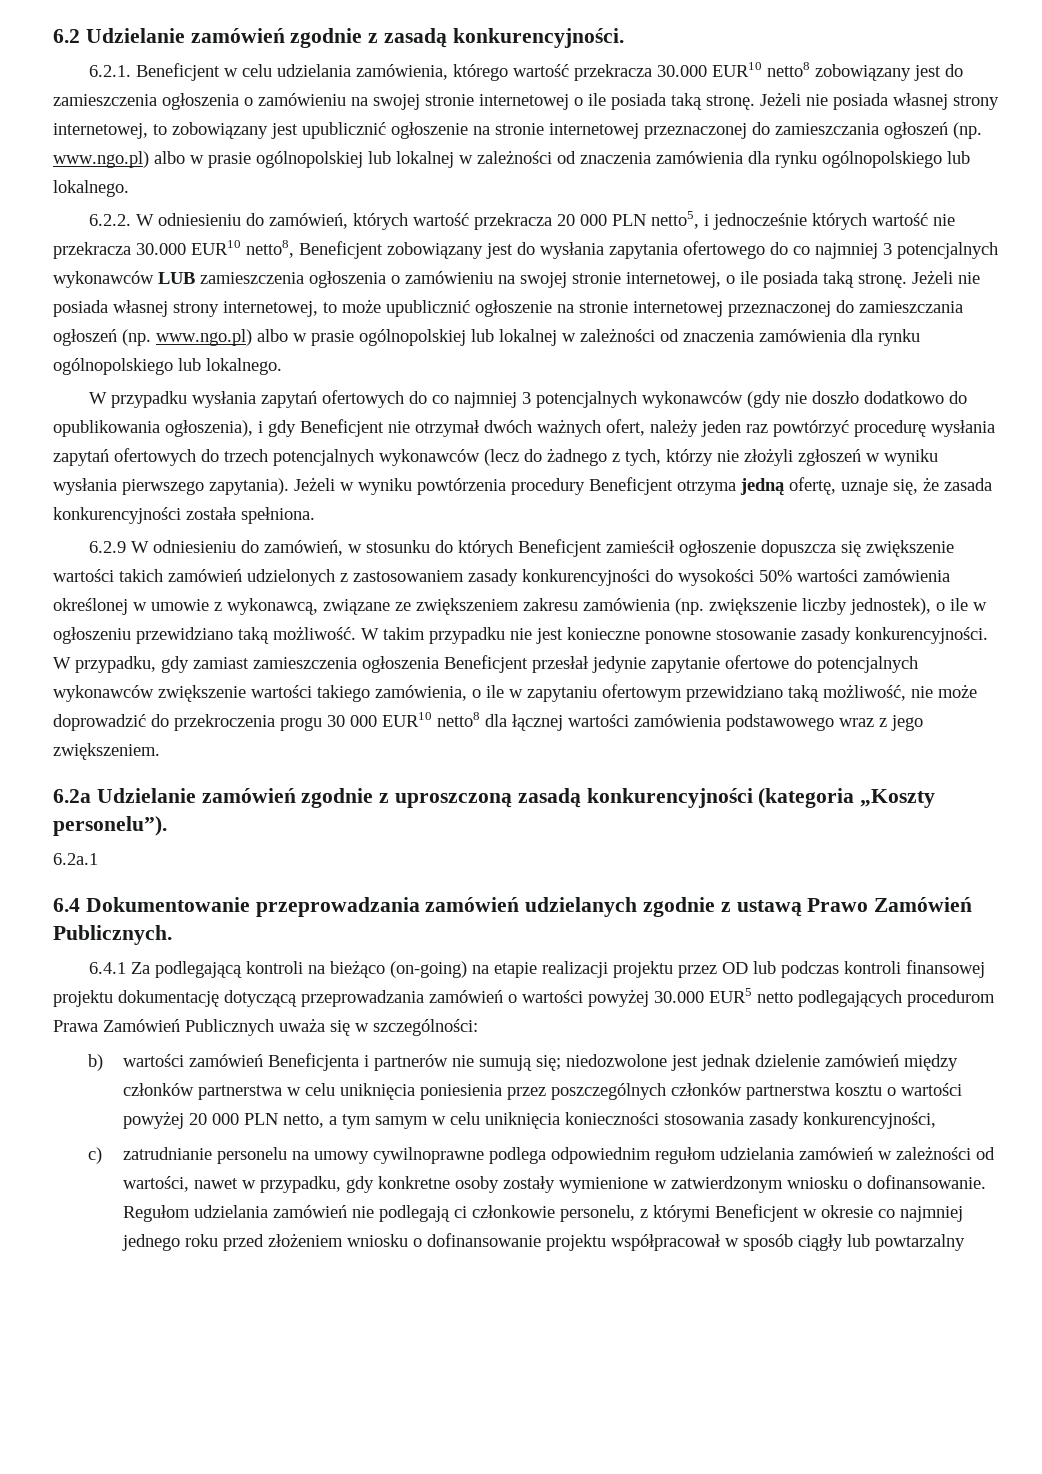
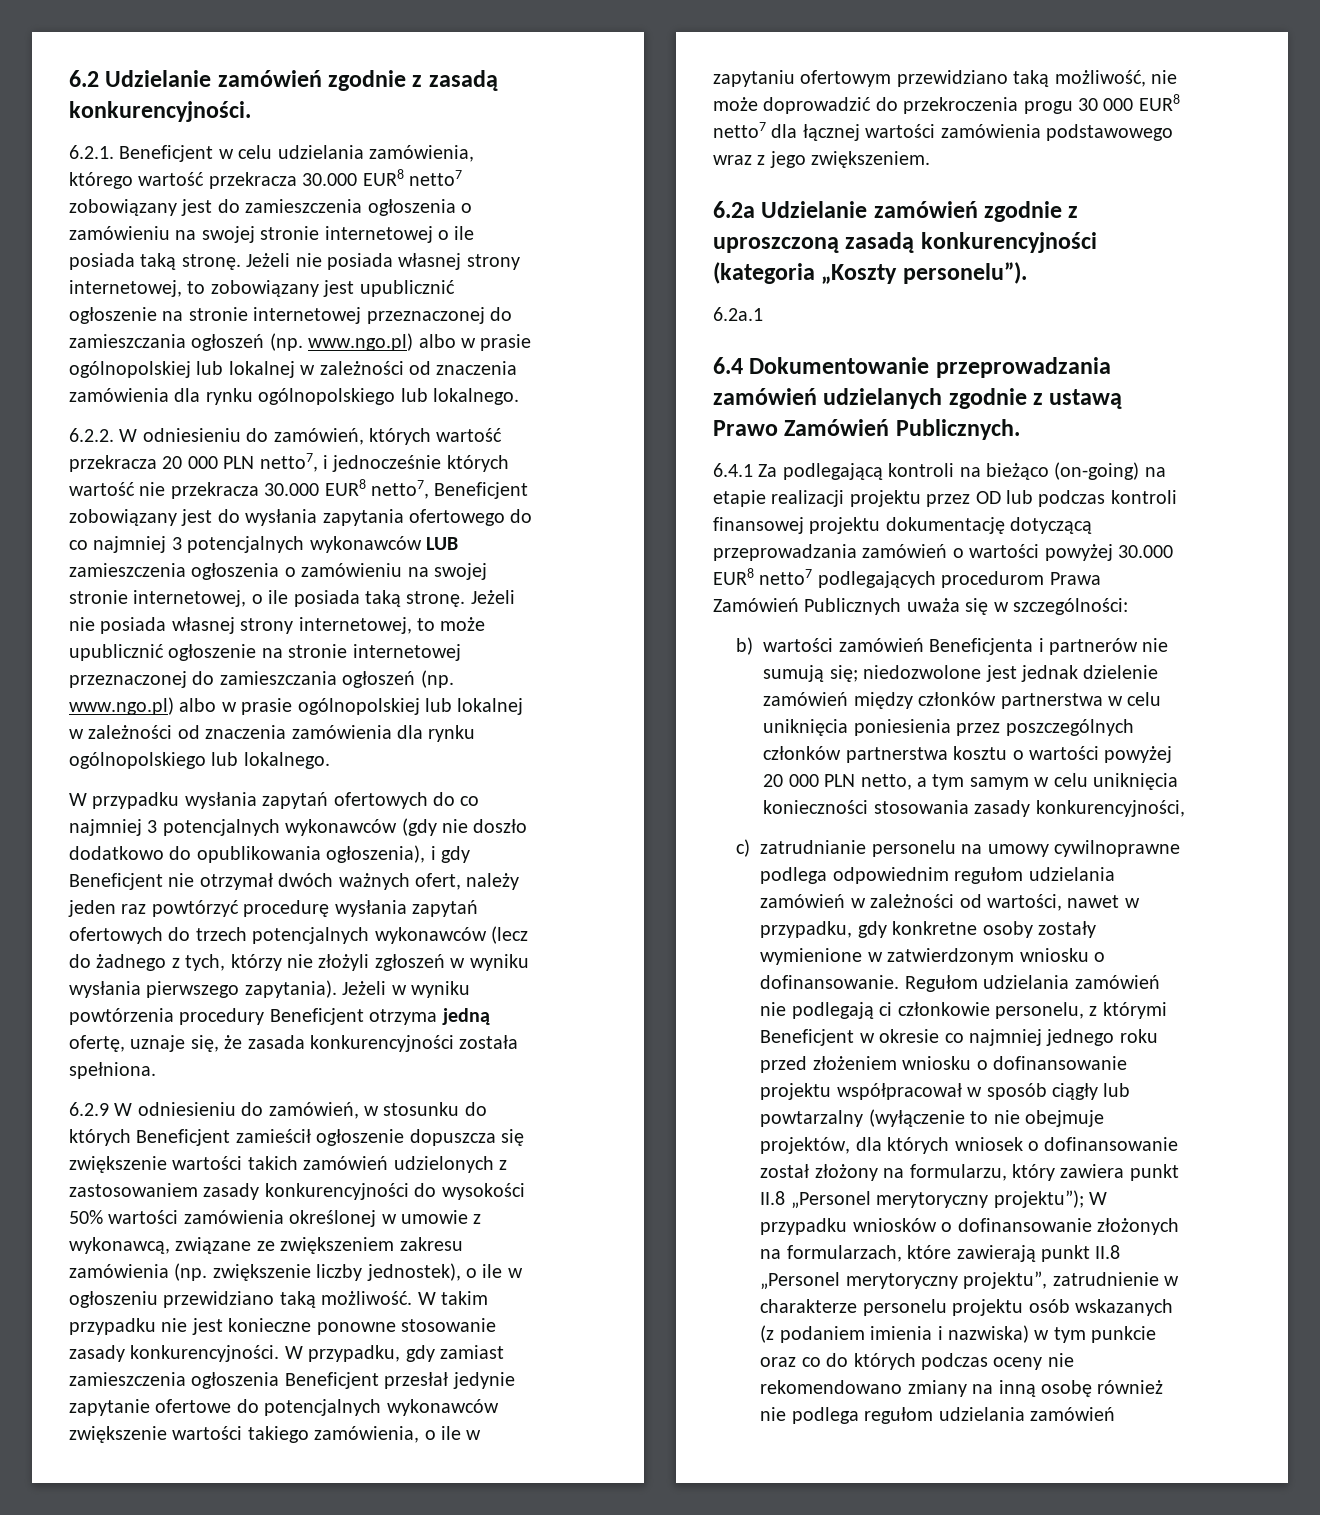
[711,62,810,77] EUR10 netto8 -> [362,169,462,186] EUR8 netto7
[650,211,699,229] netto5, -> [259,453,318,472] netto7,
[191,240,294,258] EUR10 netto8, -> [324,479,429,499] EUR8 netto7,
[382,712,480,727] EUR10 netto8 -> [1138,94,1180,111] [713,122,766,138] EUR8 netto7
[709,988,793,1003] EUR5 netto -> [713,568,813,585] EUR8 netto7
(966, 1242) none -> [868,1109,1105,1127] [760,1137,1179,1154] [760,1164,1179,1181] [760,1190,1108,1209] [760,1218,1180,1235] [760,1245,1121,1262] [760,1271,1180,1290] [760,1299,1174,1316] [760,1325,1157,1343] [760,1353,1074,1370] [760,1380,1164,1397] [760,1407,1116,1424] (wyłączenie to nie obejmuje projektów, dla których wniosek o dofinansowanie został złożony na formularzu, który zawiera punkt II.8 „Personel merytoryczny projektu”); W przypadku wniosków o dofinansowanie złożonych na formularzach, które zawierają punkt II.8 „Personel merytoryczny projektu”, zatrudnienie w charakterze personelu projektu osób wskazanych (z podaniem imienia i nazwiska) w tym punkcie oraz co do których podczas oceny nie rekomendowano zmiany na inną osobę również nie podlega regułom udzielania zamówień

